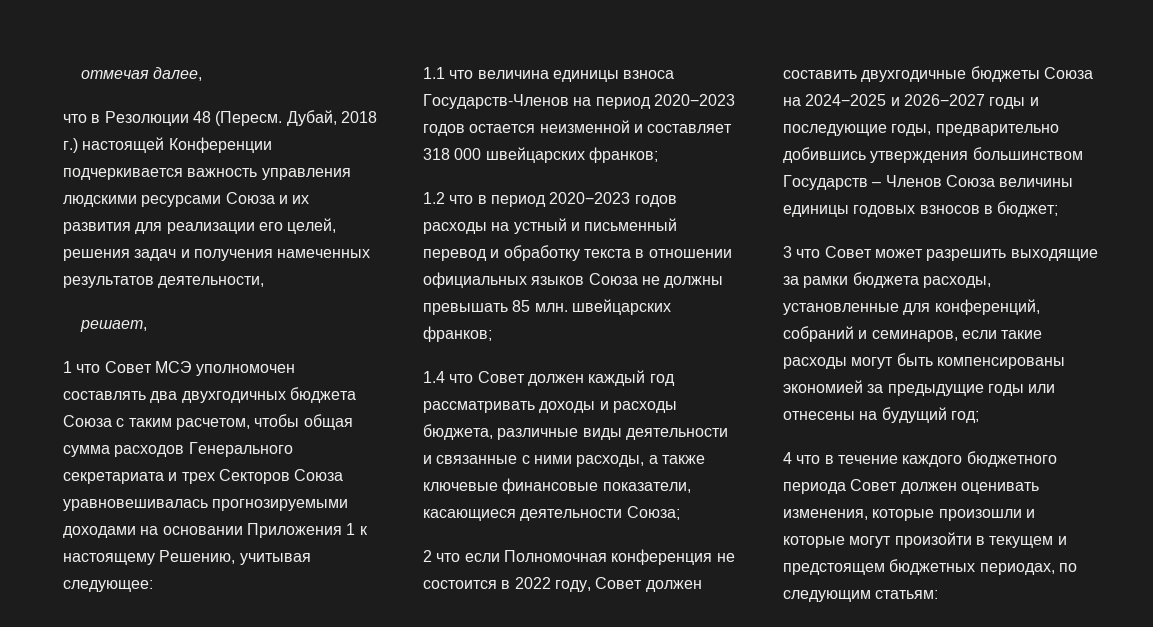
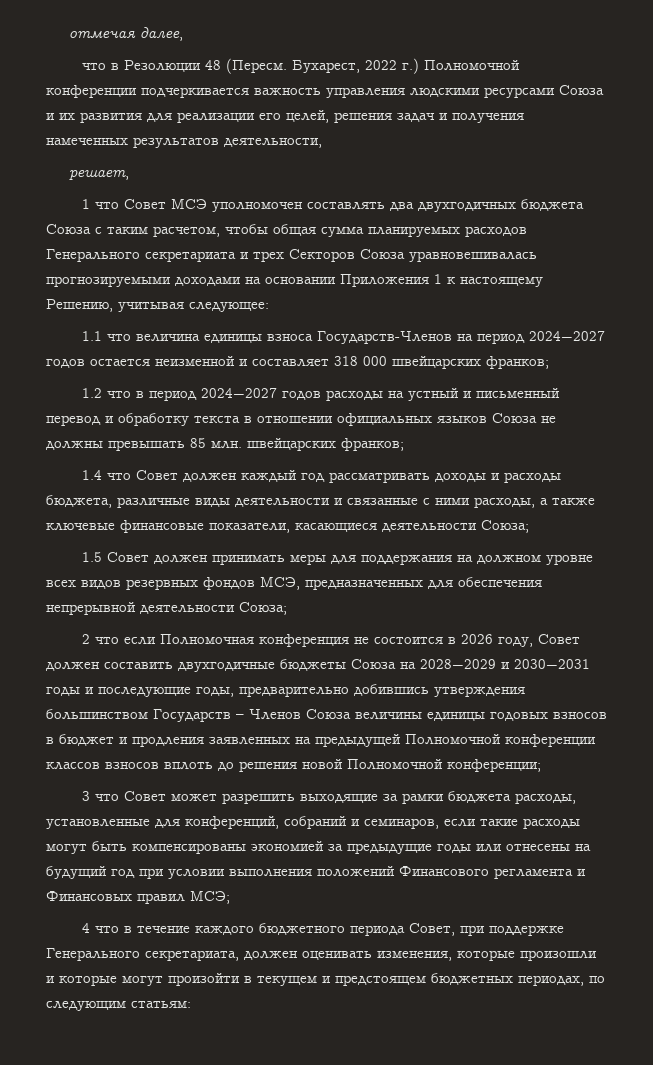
[286,110,377,126] [63,137,272,153] Дубай, 2018 г.) настоящей Конференции -> [292,58,521,74] [46,85,137,98] Бухарест, 2022 г.) Полномочной конференции
(110, 451) none -> [368,226,460,237] планируемых
[653,94,735,106] 2020−2023 -> [529,331,606,341] 2024−2027
[549,192,631,204] 2020−2023 -> [201,388,278,398] 2024−2027
(680, 513) none -> [82,552,594,565] [46,576,542,590] [46,602,287,615] // 1.5 Совет должен принимать меры для поддержания на должном уровне всех видов резервных фондов МСЭ, предназначенных для обеспечения непрерывной деятельности Союза;
[514,577,551,589] 2022 -> [461,634,494,644] 2026
[805,94,985,106] 2024−2025 и 2026−2027 -> [420,659,590,669] 2028−2029 и 2030−2031
[997,201,1059,217] бюджет; -> [59,734,596,747] [46,759,541,772] бюджет и продления заявленных на предыдущей Полномочной конференции классов взносов вплоть до решения новой Полномочной конференции;
[950,411,979,423] год; -> [111,866,586,879] [46,890,230,904] год при условии выполнения положений Финансового регламента и Финансовых правил МСЭ;
[850,479,898,491] Совет -> [409,923,565,936] [46,948,239,961] Совет, при поддержке Генерального секретариата,

